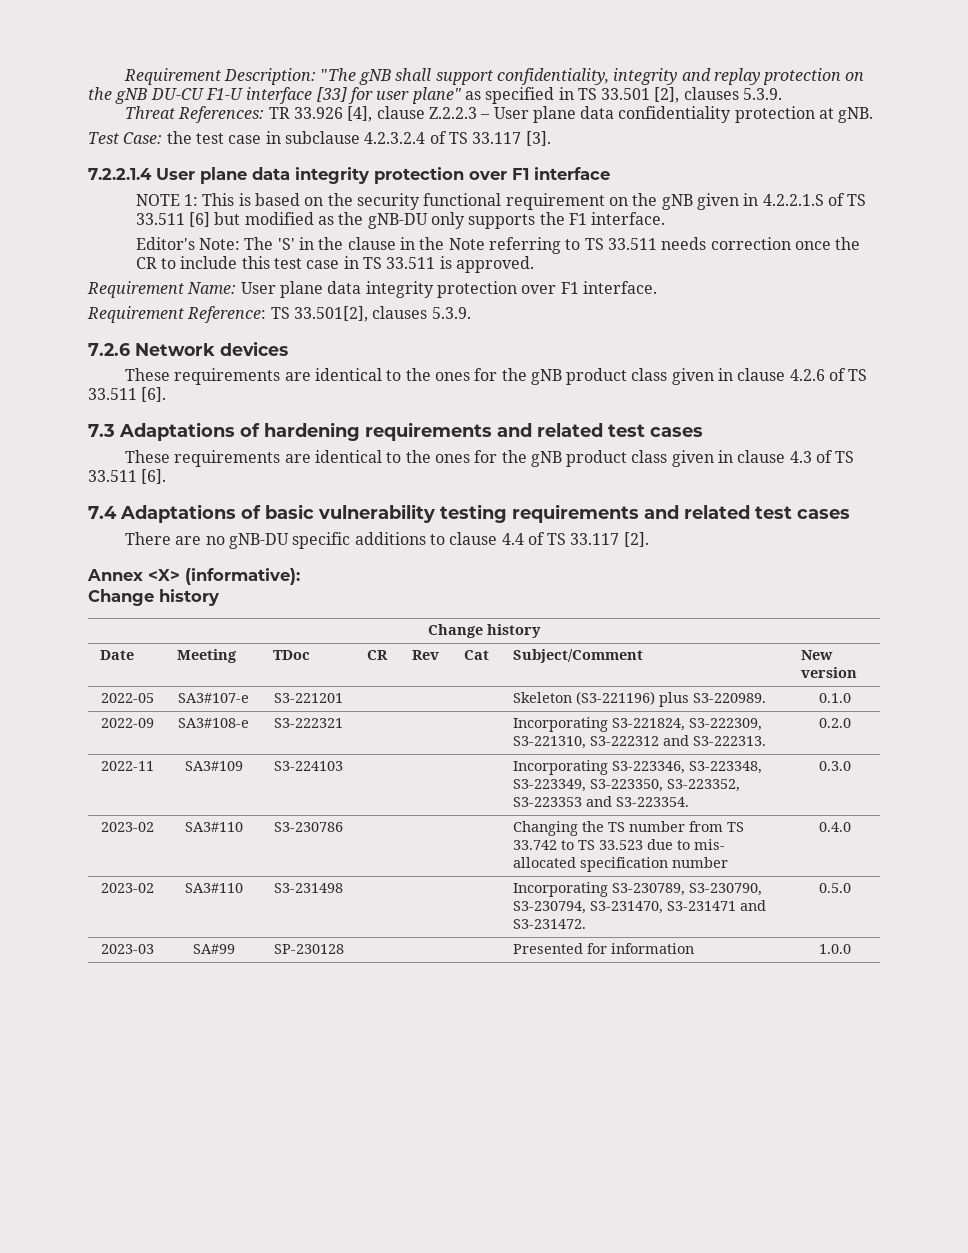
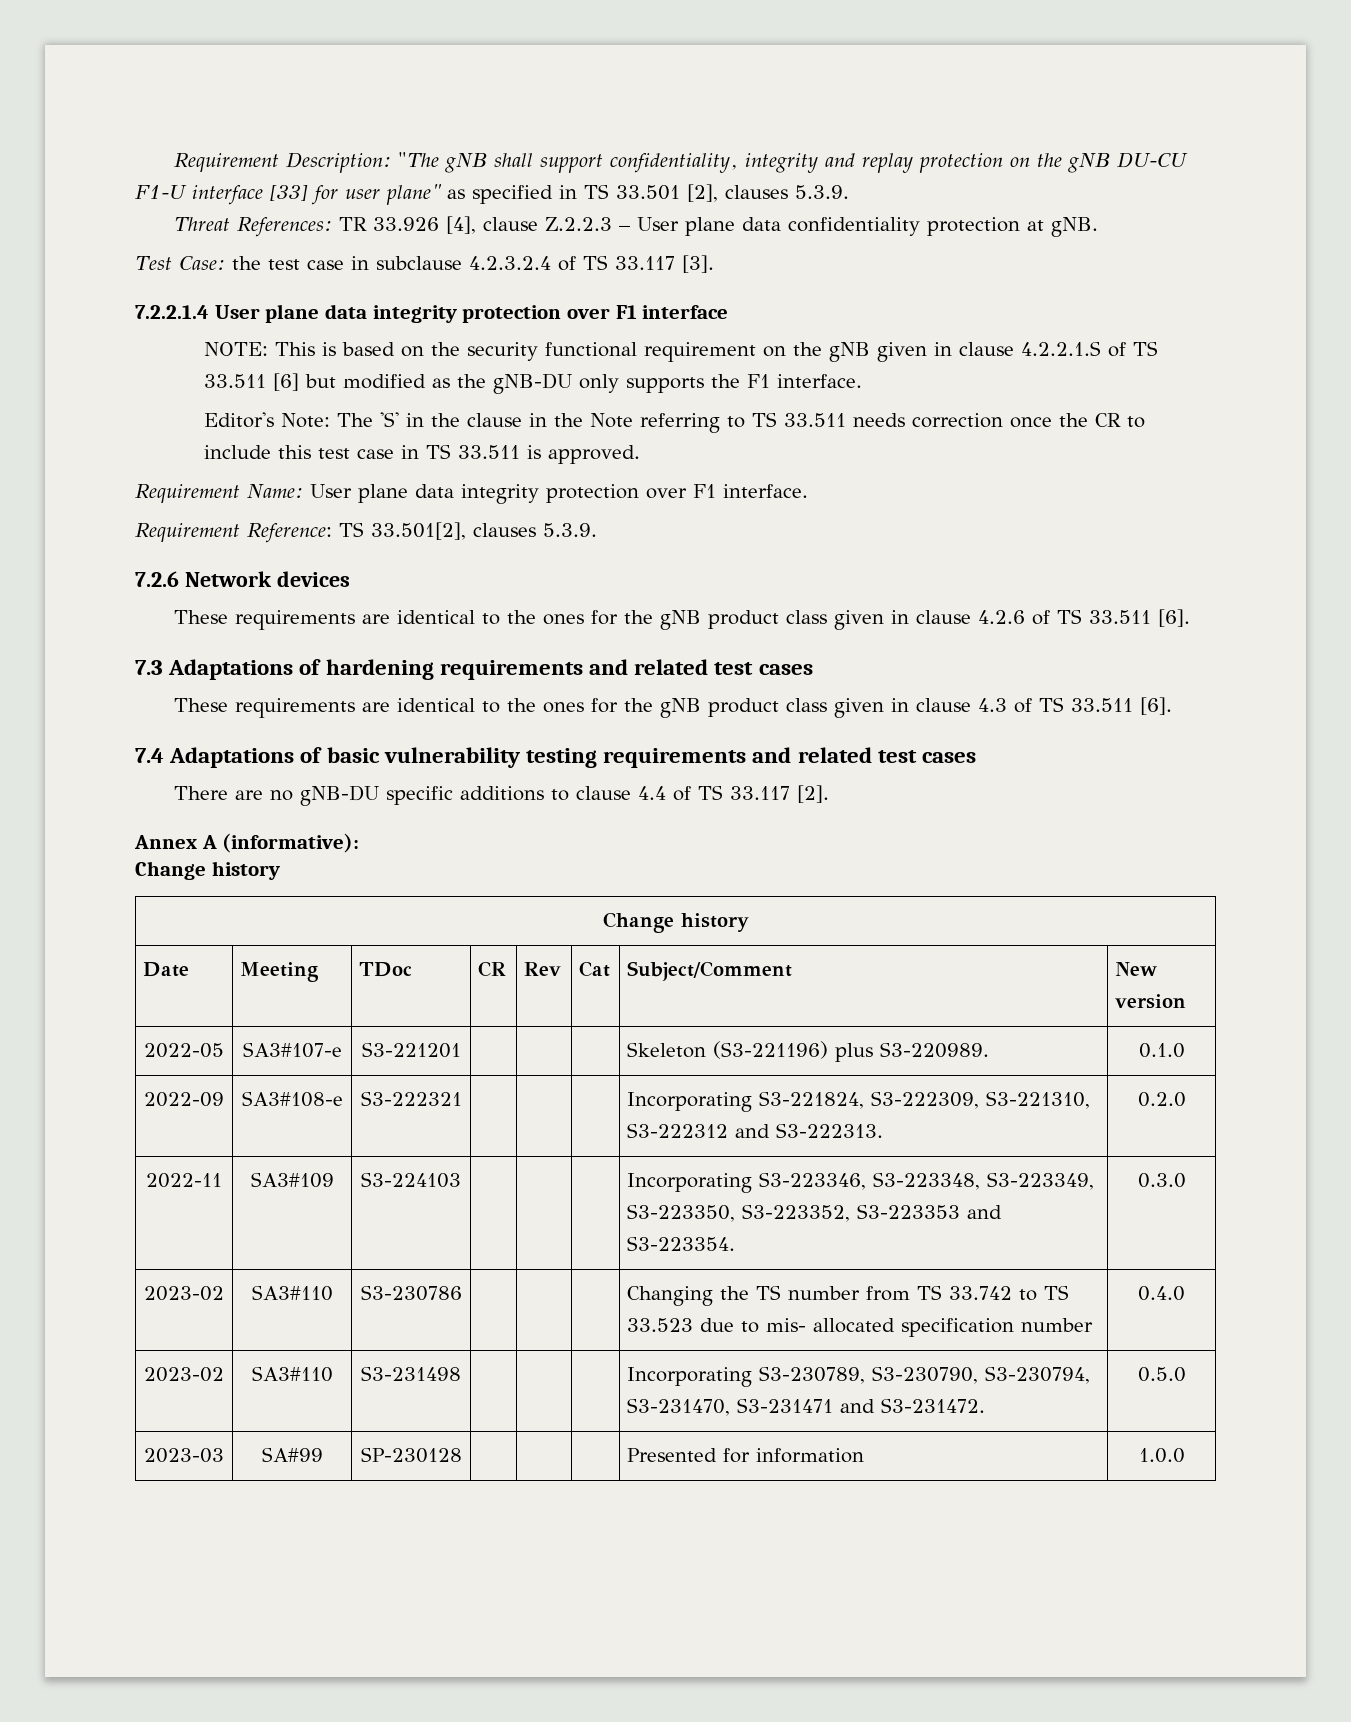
[135,194,199,206] NOTE 1: -> [204,342,269,356] NOTE:
(759, 199) none -> [959,342,1015,356] clause
[148,569,180,581] <X> -> [201,835,217,849] A

